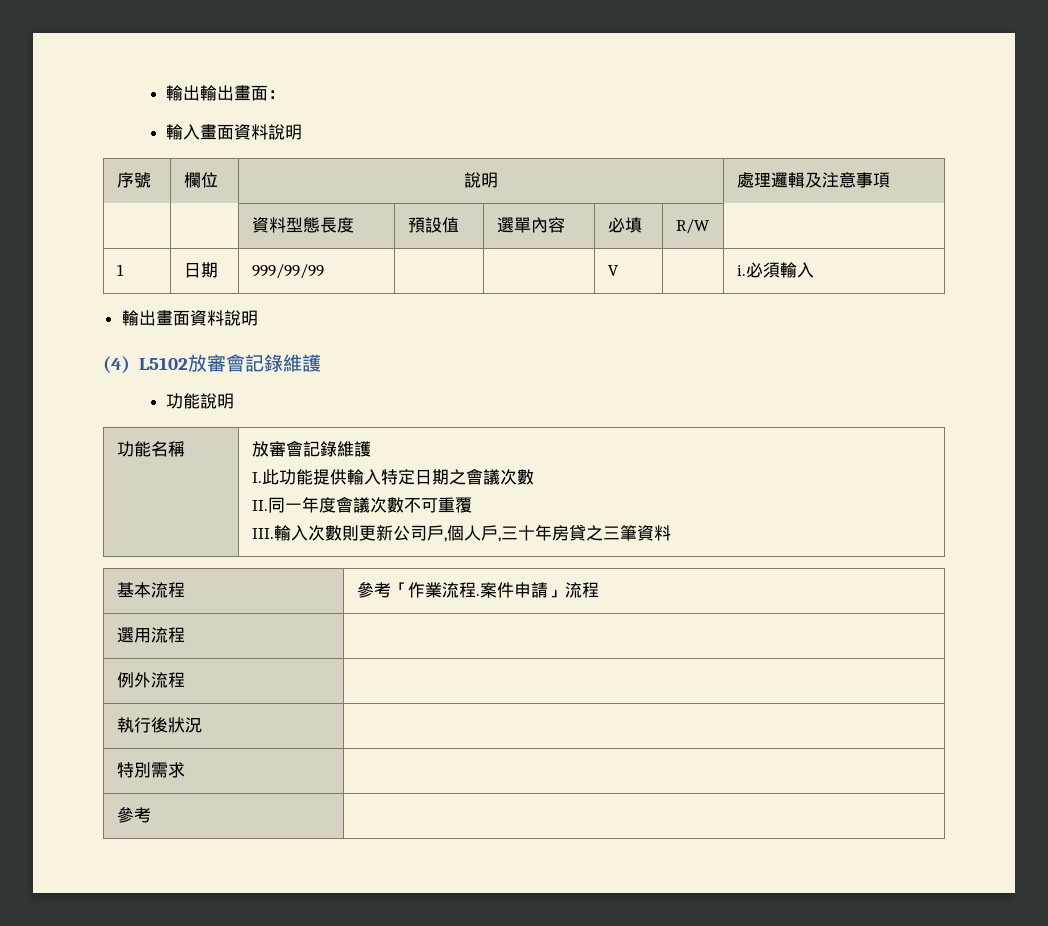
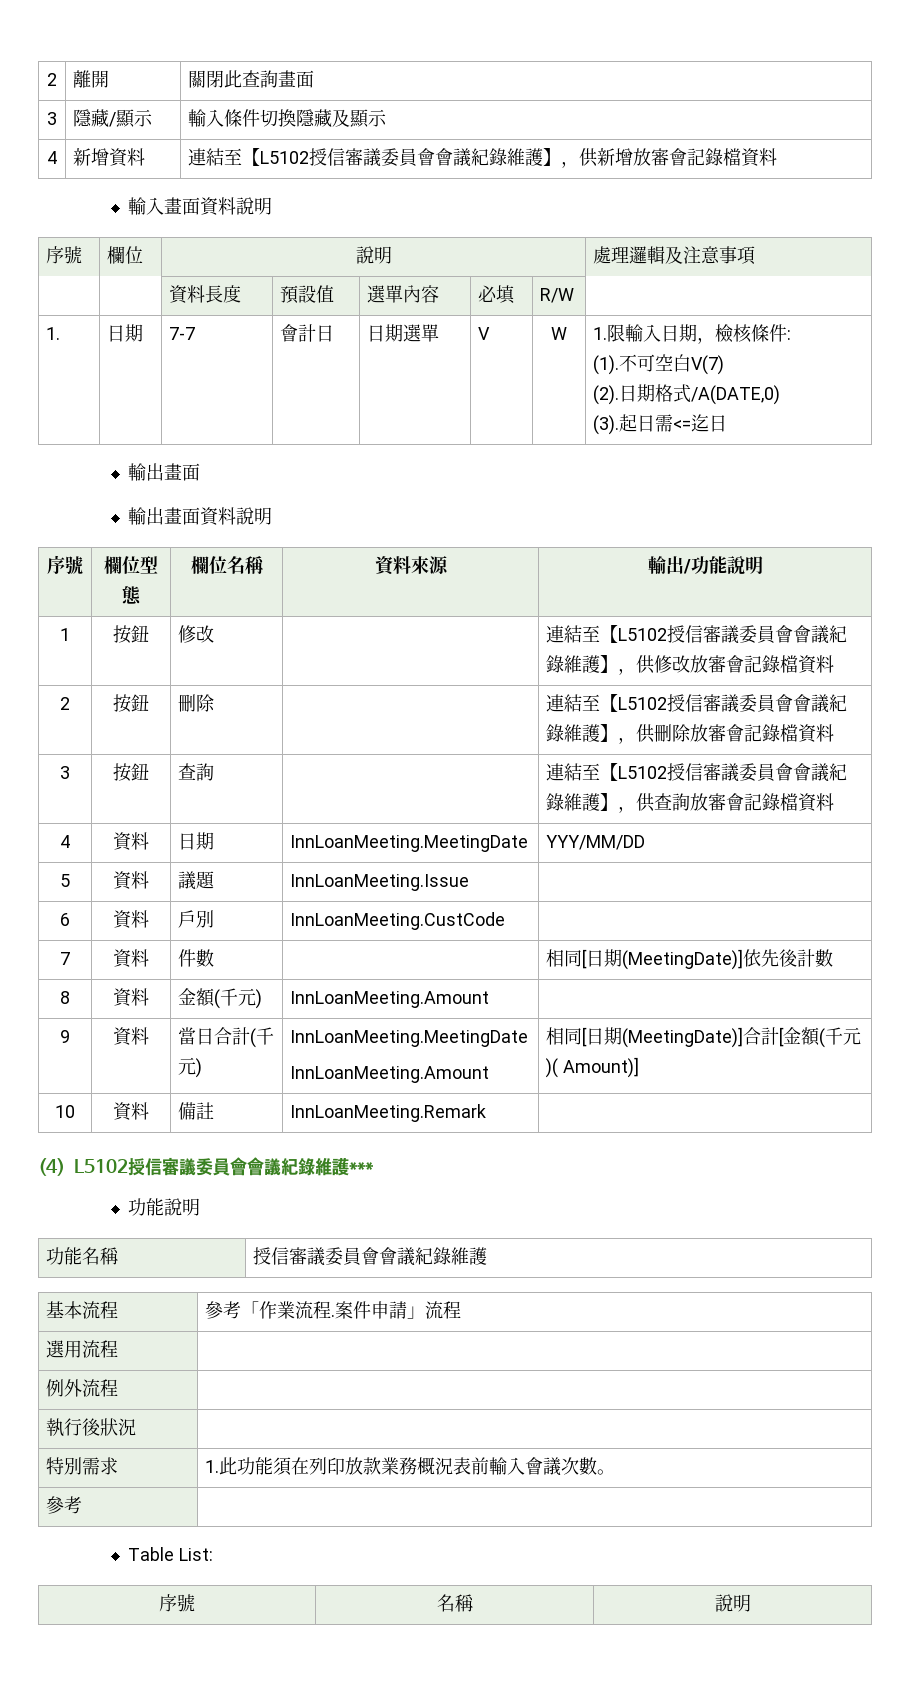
[166,85,286,101] 輸出輸出畫面： -> [47,73,57,86] [73,70,110,88] [188,70,315,88] [47,112,57,125] [73,109,154,128] [188,109,388,128] [47,151,57,164] [73,148,146,167] [188,148,778,168] 2 | 離開 | 關閉此查詢畫面 // 3 | 隱藏/顯示 | 輸入條件切換隱藏及顯示 // 4 | 新增資料 | 連結至【L5102授信審議委員會會議紀錄維護】，供新增放審會記錄檔資料
[285,217,320,233] 型態 -> (206, 294) none
[116,264,124,276] [183,262,218,278] [251,264,324,279] 1 | 日期 | 999/99/99 | | -> [46,327,61,340] [107,324,144,342] [169,327,196,340] [280,324,335,342] [367,324,440,342] 1. | 日期 | 7-7 | 會計日 | 日期選單
[736,262,814,278] [121,310,258,326] [103,354,321,374] [166,393,235,409] [116,441,185,457] [251,440,371,457] [251,468,534,485] [251,496,472,513] [251,524,671,542] | i.必須輸入 // 輸出畫面資料說明 // (4) L5102放審會記錄維護 // 功能說明 // 功能名稱 | 放審會記錄維護 // I.此功能提供輸入特定日期之會議次數 // II.同一年度會議次數不可重覆 // III.輸入次數則更新公司戶,個人戶,三十年房貸之三筆資料 -> [551,327,567,340] [593,324,792,344] [593,354,725,375] [593,384,781,405] [593,414,728,435] [128,463,201,481] [128,507,273,526] [47,555,83,574] [104,556,158,574] [122,586,141,605] [190,556,264,574] [374,556,449,575] [647,555,763,575] [60,628,70,641] [113,625,149,644] [178,625,215,643] [546,625,848,644] [546,655,835,675] [60,697,70,710] [113,694,149,713] [178,694,216,712] [546,694,848,713] [546,724,835,744] [60,766,70,779] [113,763,149,782] [178,763,215,781] [546,763,848,782] [546,793,835,813] [60,835,70,848] [113,832,149,851] [178,832,215,850] [290,835,529,852] [546,835,646,850] [60,874,70,887] [113,871,149,890] [178,871,216,890] [290,874,470,891] [60,913,70,926] [113,910,149,929] [178,910,215,928] [290,912,506,930] [60,952,70,965] [113,949,149,968] [178,949,215,967] [546,949,834,970] [60,991,70,1004] [113,988,149,1007] [178,988,263,1009] [290,991,490,1008] [60,1030,70,1043] [113,1027,149,1046] [178,1027,275,1048] [178,1057,203,1078] [290,1030,529,1047] [290,1066,490,1083] [546,1027,862,1048] [545,1057,640,1078] [55,1105,75,1118] [113,1102,149,1121] [178,1102,215,1120] [290,1104,487,1122] [38,1157,373,1176] [128,1198,201,1216] [46,1247,120,1265] [253,1247,488,1266] W | 1.限輸入日期，檢核條件: // (1).不可空白V(7) // (2).日期格式/A(DATE,0) // (3).起日需<=迄日 // 輸出畫面 // 輸出畫面資料說明 // 序號 | 欄位型態 | 欄位名稱 | 資料來源 | 輸出/功能說明 // 1 | 按鈕 | 修改 | | 連結至【L5102授信審議委員會會議紀錄維護】，供修改放審會記錄檔資料 // 2 | 按鈕 | 刪除 | | 連結至【L5102授信審議委員會會議紀錄維護】，供刪除放審會記錄檔資料 // 3 | 按鈕 | 查詢 | | 連結至【L5102授信審議委員會會議紀錄維護】，供查詢放審會記錄檔資料 // 4 | 資料 | 日期 | InnLoanMeeting.MeetingDate | YYY/MM/DD // 5 | 資料 | 議題 | InnLoanMeeting.Issue | // 6 | 資料 | 戶別 | InnLoanMeeting.CustCode | // 7 | 資料 | 件數 | | 相同[日期(MeetingDate)]依先後計數 // 8 | 資料 | 金額(千元) | InnLoanMeeting.Amount | // 9 | 資料 | 當日合計(千元) | InnLoanMeeting.MeetingDate // InnLoanMeeting.Amount | 相同[日期(MeetingDate)]合計[金額(千元)( Amount)] // 10 | 資料 | 備註 | InnLoanMeeting.Remark | // (4) L5102授信審議委員會會議紀錄維護*** // 功能說明 // 功能名稱 | 授信審議委員會會議紀錄維護
[116,806,151,823] // 參考 | -> [205,1457,616,1476] [46,1496,83,1514] [128,1547,214,1561] [159,1594,195,1612] [436,1594,474,1612] [714,1594,751,1612] 1.此功能須在列印放款業務概況表前輸入會議次數。 // 參考 | // Table List: // 序號 | 名稱 | 說明

